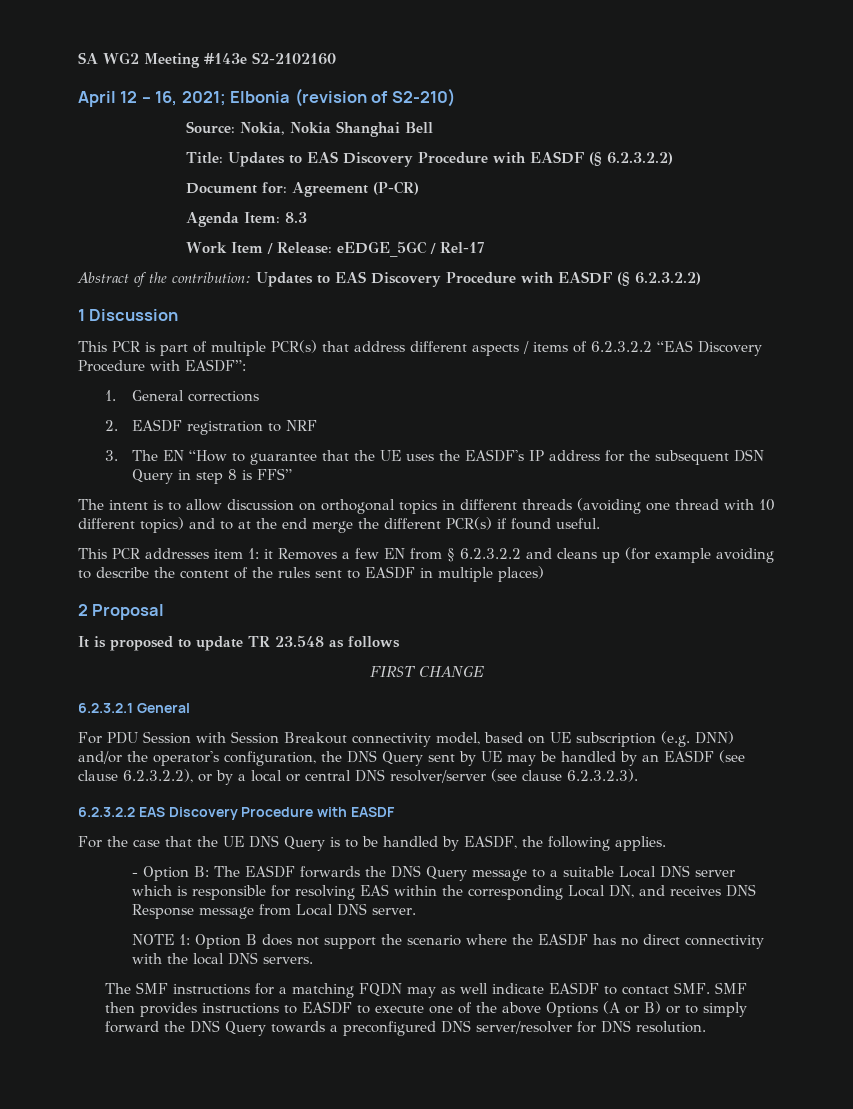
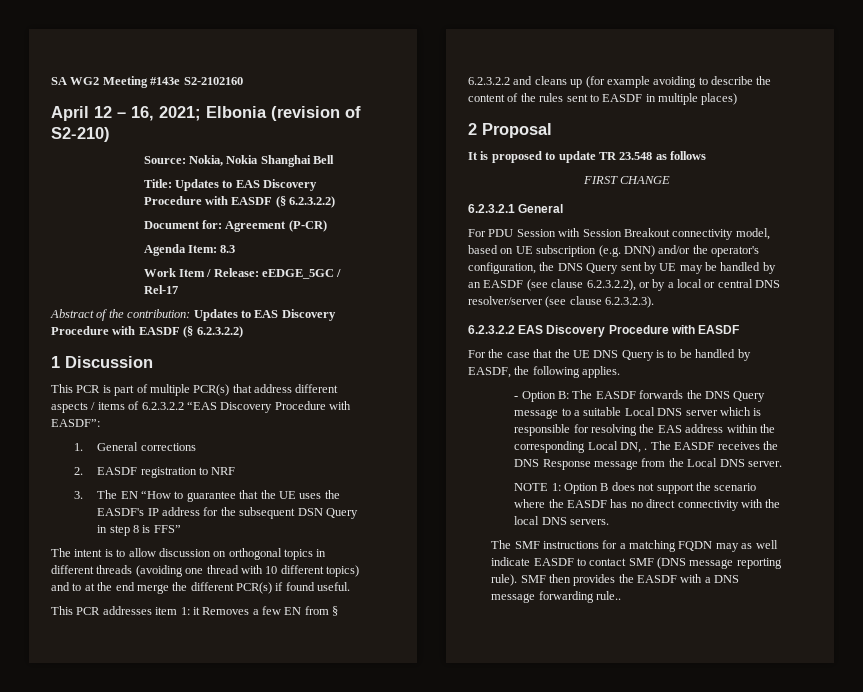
[360,884,390,896] EAS -> [639,424,724,433] the EAS address
[639,885,722,896] and receives -> [644,441,778,450] . The EASDF receives the
(292, 910) none -> [668,458,684,467] the
[674,982,748,994] [105,1001,748,1017] [105,1020,707,1036] SMF. SMF then provides instructions to EASDF to execute one of the above Options (A or B) or to simply forward the DNS Query towards a preconfigured DNS server/resolver for DNS resolution. -> [628,557,782,569] [491,574,740,586] [491,591,621,603] SMF (DNS message reporting rule). SMF then provides the EASDF with a DNS message forwarding rule..

